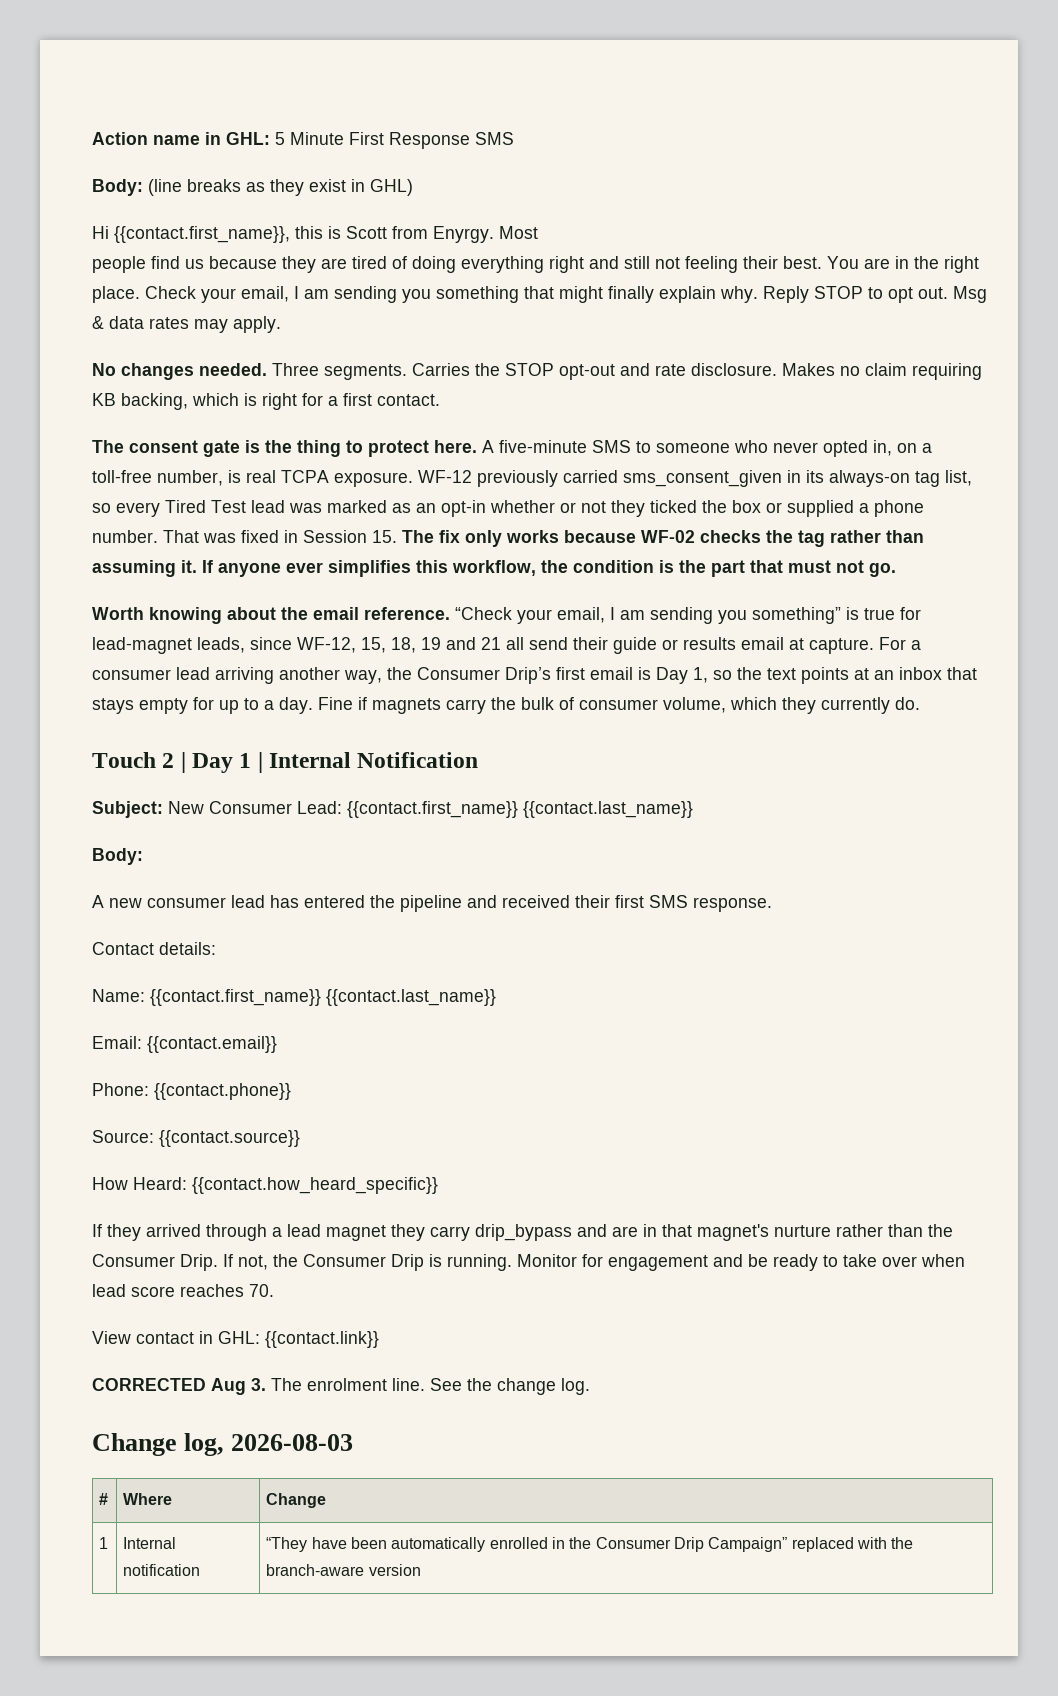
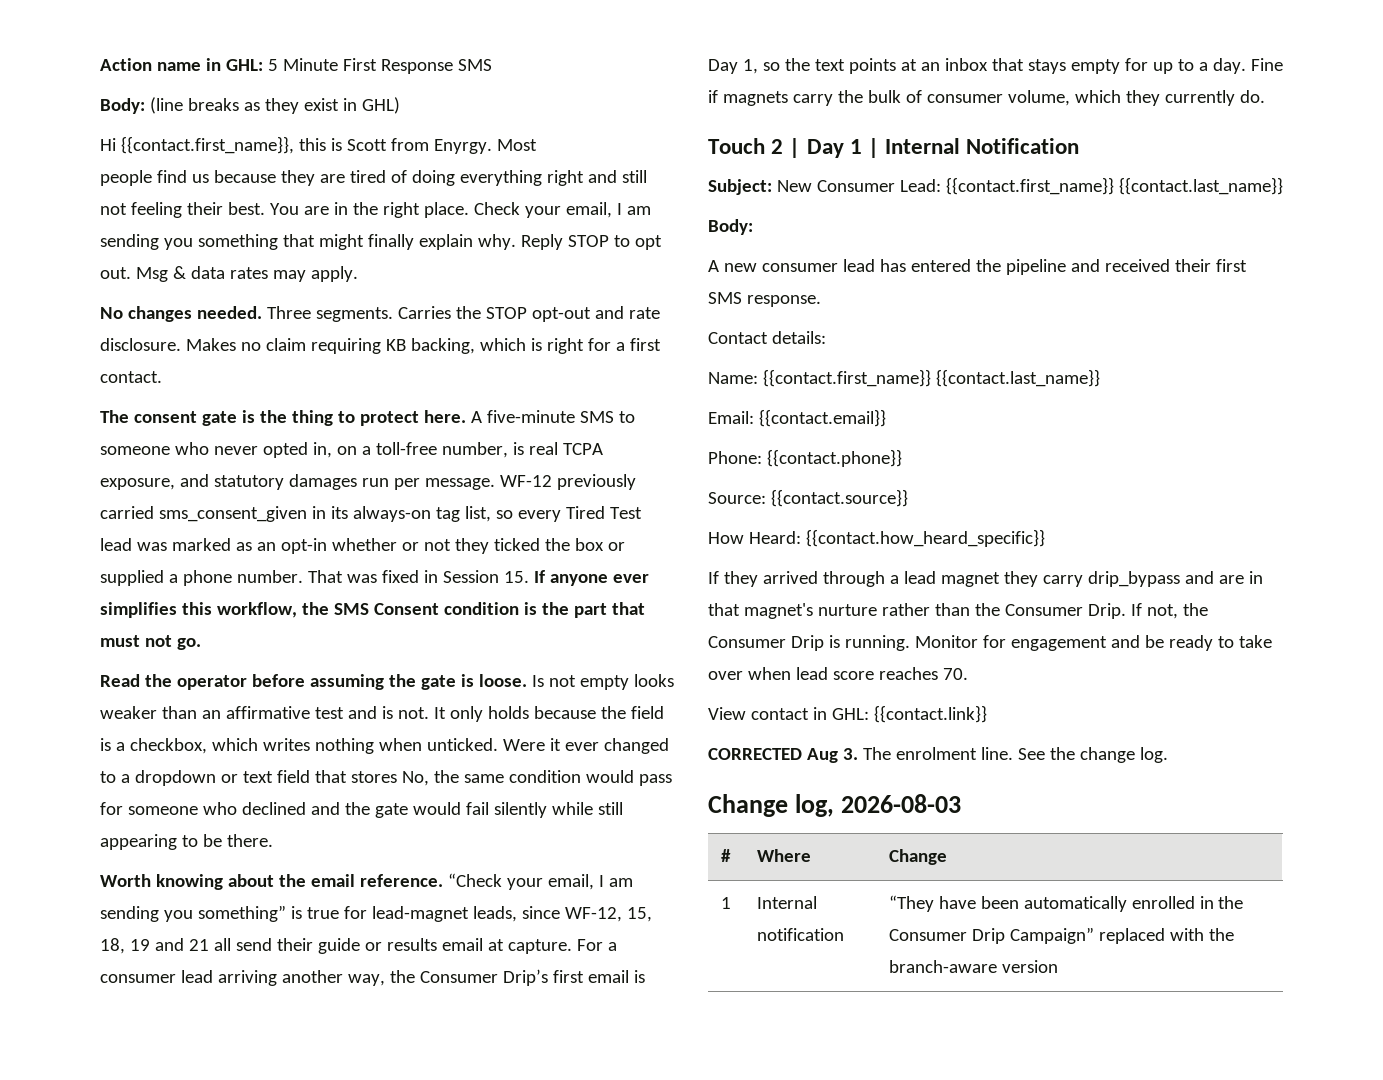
[334,472,413,487] exposure. -> [100,474,495,490] exposure, and statutory damages run per message.
[402,530,924,547] [92,560,197,577] The fix only works because WF-02 checks the tag rather than assuming it. -> (529, 577) none
(568, 566) none -> [333,603,439,615] SMS Consent
(896, 570) none -> [100,674,674,690] [100,706,664,722] [100,738,669,754] [100,770,672,786] [100,802,623,818] [100,834,273,850] // Read the operator before assuming the gate is loose. Is not empty looks weaker than an affirmative test and is not. It only holds because the field is a checkbox, which writes nothing when unticked. Were it ever changed to a dropdown or text field that stores No, the same condition would pass for someone who declined and the gate would fail silently while still appearing to be there.

